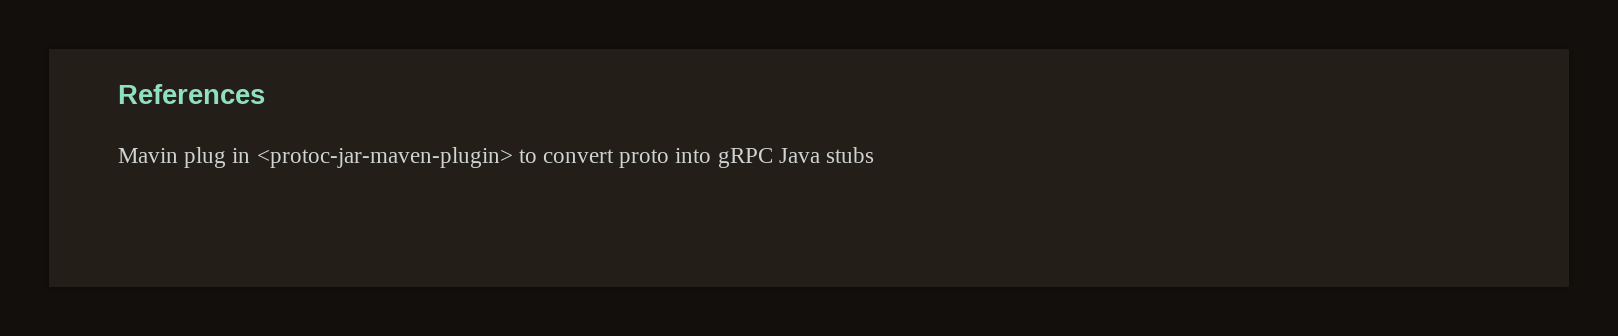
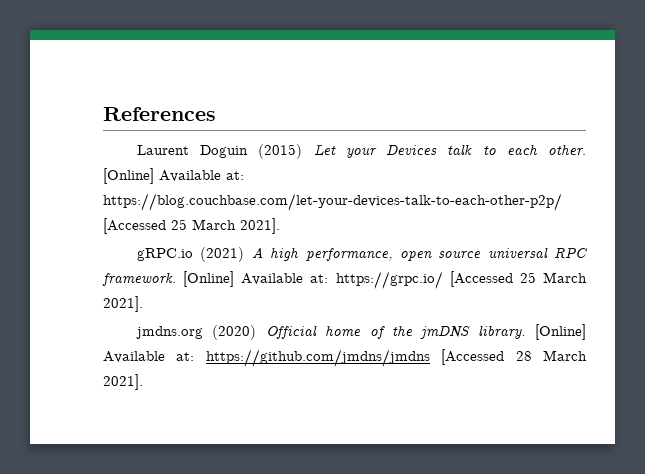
[118,147,875,168] Mavin plug in <protoc-jar-maven-plugin> to convert proto into gRPC Java stubs -> [137,144,587,159] [103,168,244,184] [103,193,562,211] [103,218,280,234] [137,247,588,262] [102,271,587,289] [103,296,143,312] [136,324,586,340] [103,349,587,367] [103,374,143,390] Laurent Doguin (2015) Let your Devices talk to each other. [Online] Available at: https://blog.couchbase.com/let-your-devices-talk-to-each-other-p2p/ [Accessed 25 March 2021]. // gRPC.io (2021) A high performance, open source universal RPC framework. [Online] Available at: https://grpc.io/ [Accessed 25 March 2021]. // jmdns.org (2020) Official home of the jmDNS library. [Online] Available at: https://github.com/jmdns/jmdns [Accessed 28 March 2021].

